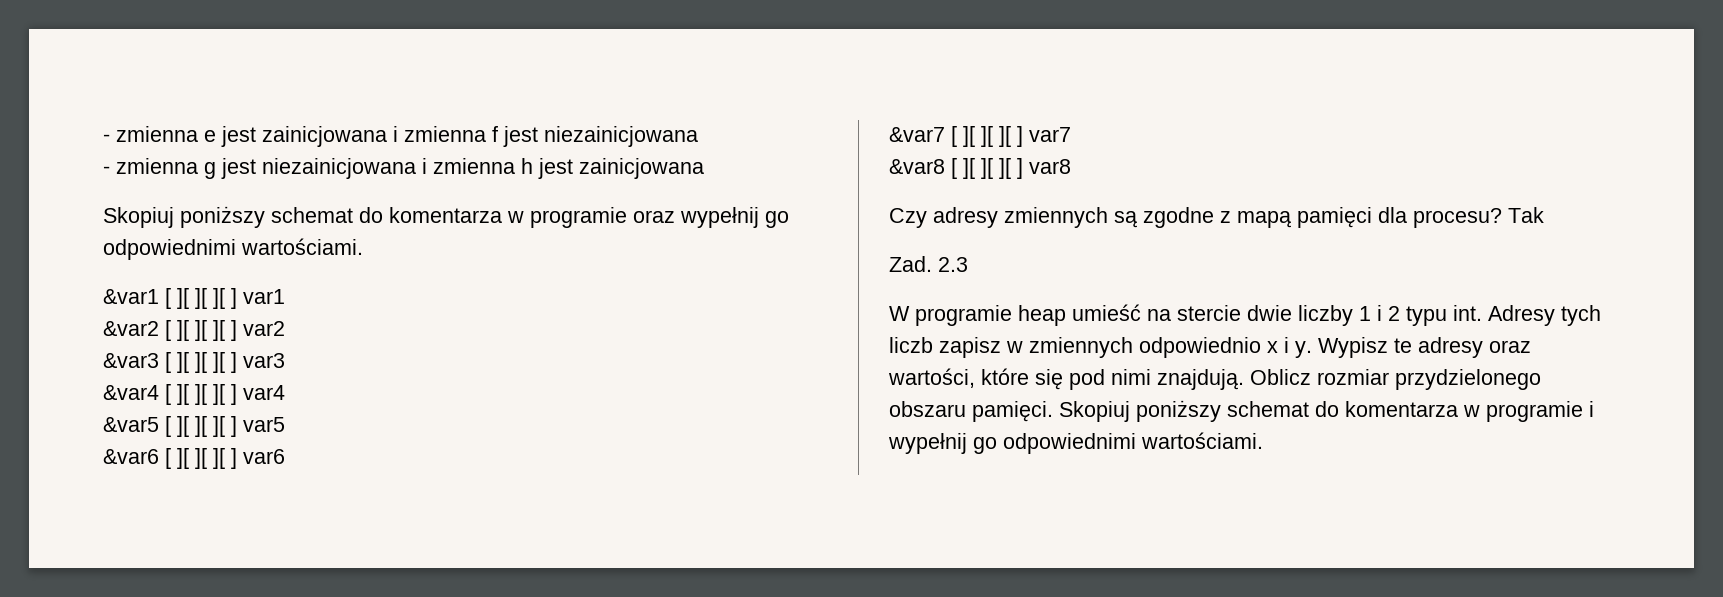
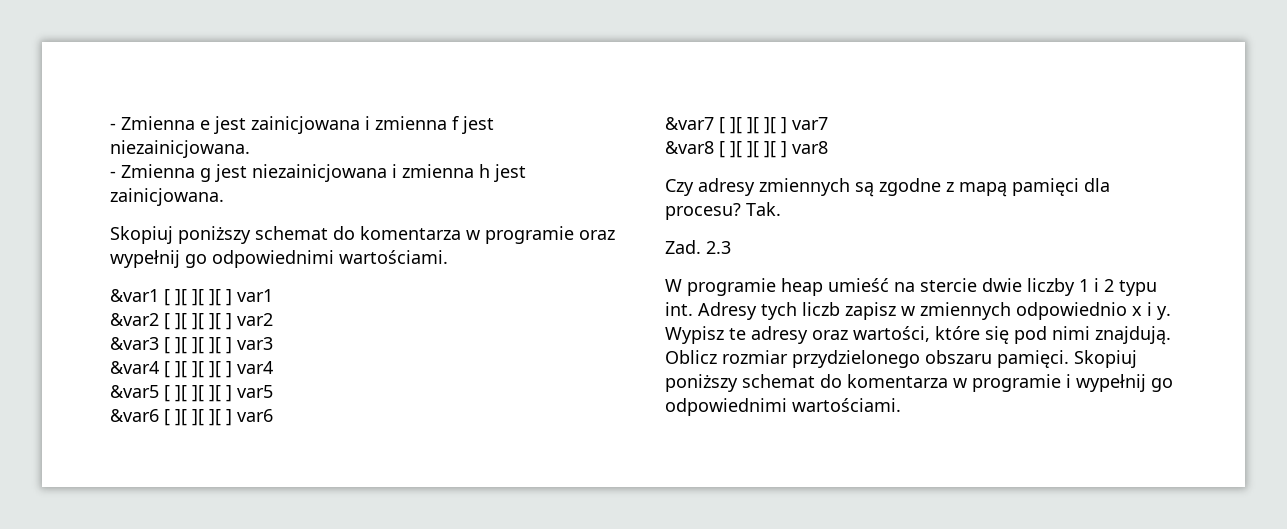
[103,126,198,142] - zmienna -> [110,116,195,130] - Zmienna
[544,126,698,147] [103,158,198,174] niezainicjowana // - zmienna -> [110,140,250,158] [110,164,195,178] niezainicjowana. // - Zmienna
[579,158,704,179] zainicjowana -> [110,188,224,206] zainicjowana.
[1508,207,1544,223] Tak -> [746,202,781,216] Tak.

